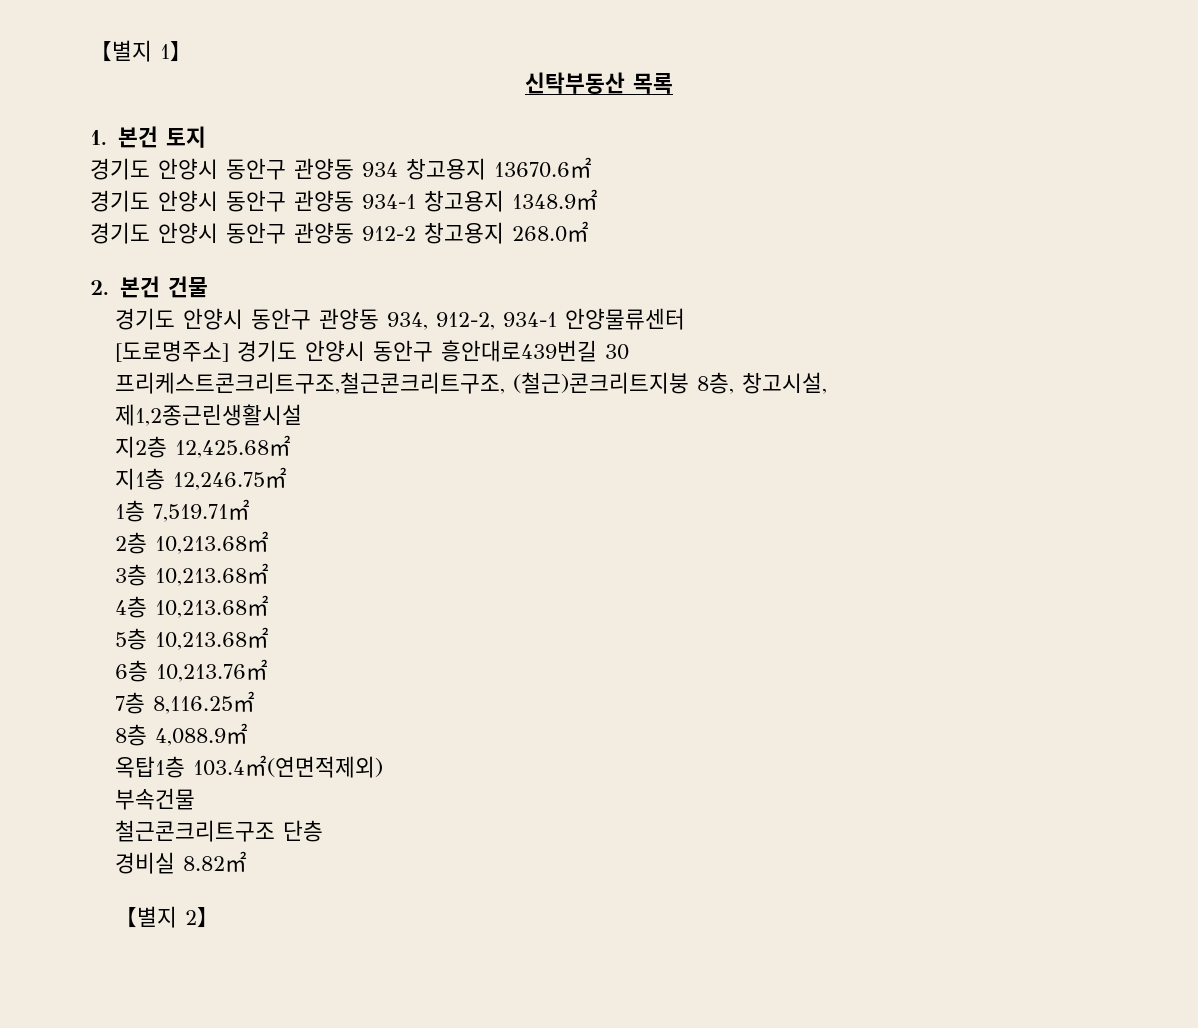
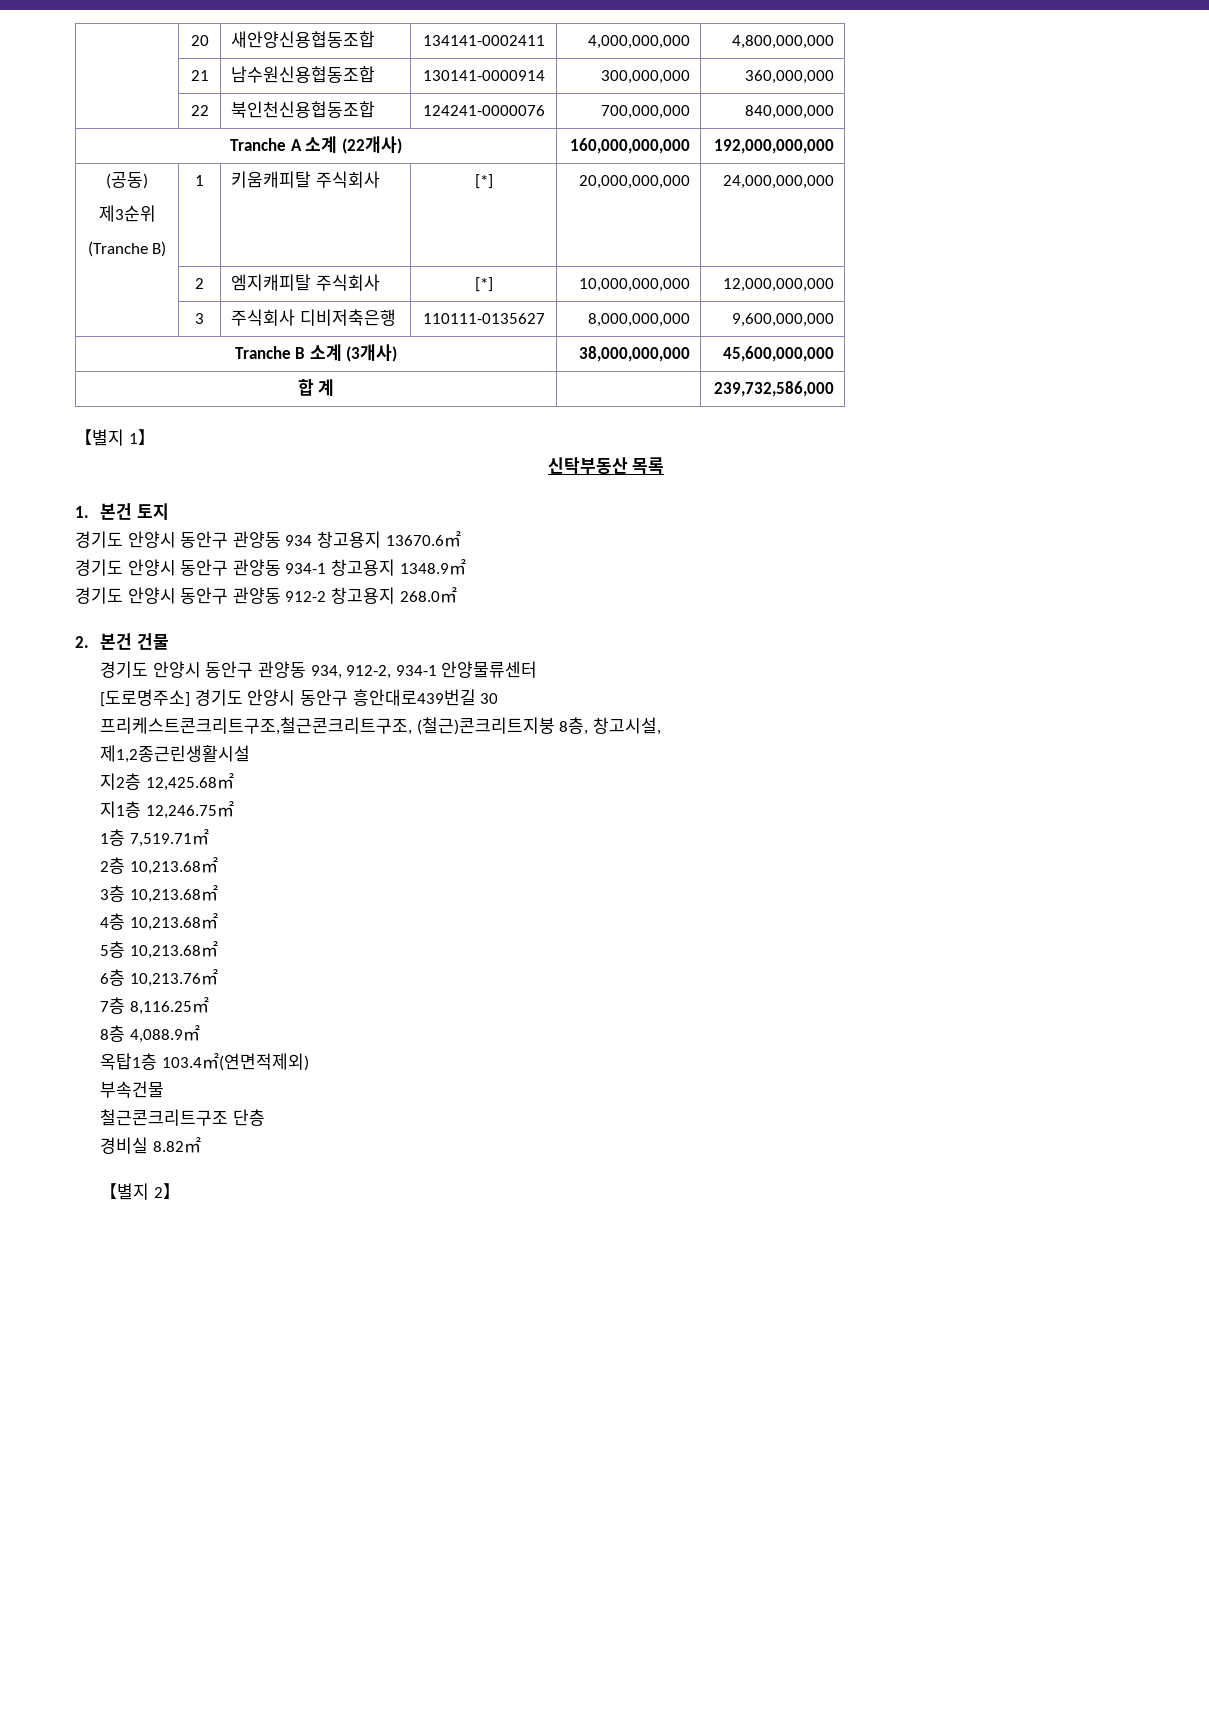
(90, 51) none -> [190,35,209,46] [231,31,376,48] [422,35,545,46] [587,35,690,49] [731,35,834,49] [190,70,209,81] [231,66,376,83] [422,70,545,81] [600,70,690,84] [744,70,834,84] [190,105,209,116] [231,101,376,118] [422,105,545,116] [600,105,690,119] [744,105,834,119] [230,136,402,154] [569,138,690,154] [713,139,834,154] [106,172,148,189] [98,205,156,222] [87,241,167,257] [195,175,204,186] [231,171,381,188] [474,174,493,189] [578,175,690,189] [722,175,834,189] [195,278,204,289] [231,274,381,291] [474,277,493,292] [578,278,690,292] [722,278,834,292] [195,313,204,324] [231,309,397,326] [422,313,545,324] [587,313,690,327] [731,313,834,327] [234,344,398,362] [578,346,690,362] [722,346,834,362] [297,379,335,396] [713,381,834,397] | 20 | 새안양신용협동조합 | 134141-0002411 | 4,000,000,000 | 4,800,000,000 // | 21 | 남수원신용협동조합 | 130141-0000914 | 300,000,000 | 360,000,000 // | 22 | 북인천신용협동조합 | 124241-0000076 | 700,000,000 | 840,000,000 // Tranche A 소계 (22개사) | 160,000,000,000 | 192,000,000,000 // (공동) // 제3순위 // (Tranche B) | 1 | 키움캐피탈 주식회사 | [*] | 20,000,000,000 | 24,000,000,000 // | 2 | 엠지캐피탈 주식회사 | [*] | 10,000,000,000 | 12,000,000,000 // | 3 | 주식회사 디비저축은행 | 110111-0135627 | 8,000,000,000 | 9,600,000,000 // Tranche B 소계 (3개사) | 38,000,000,000 | 45,600,000,000 // 합 계 | | 239,732,586,000 //

